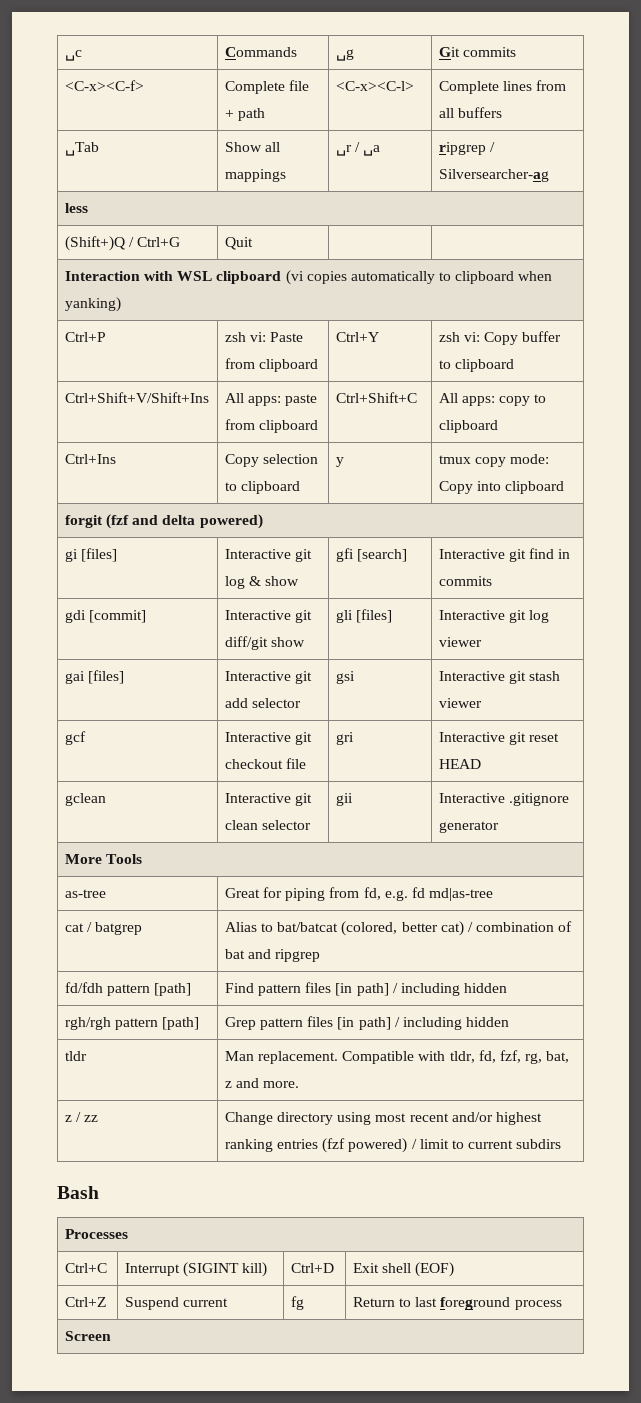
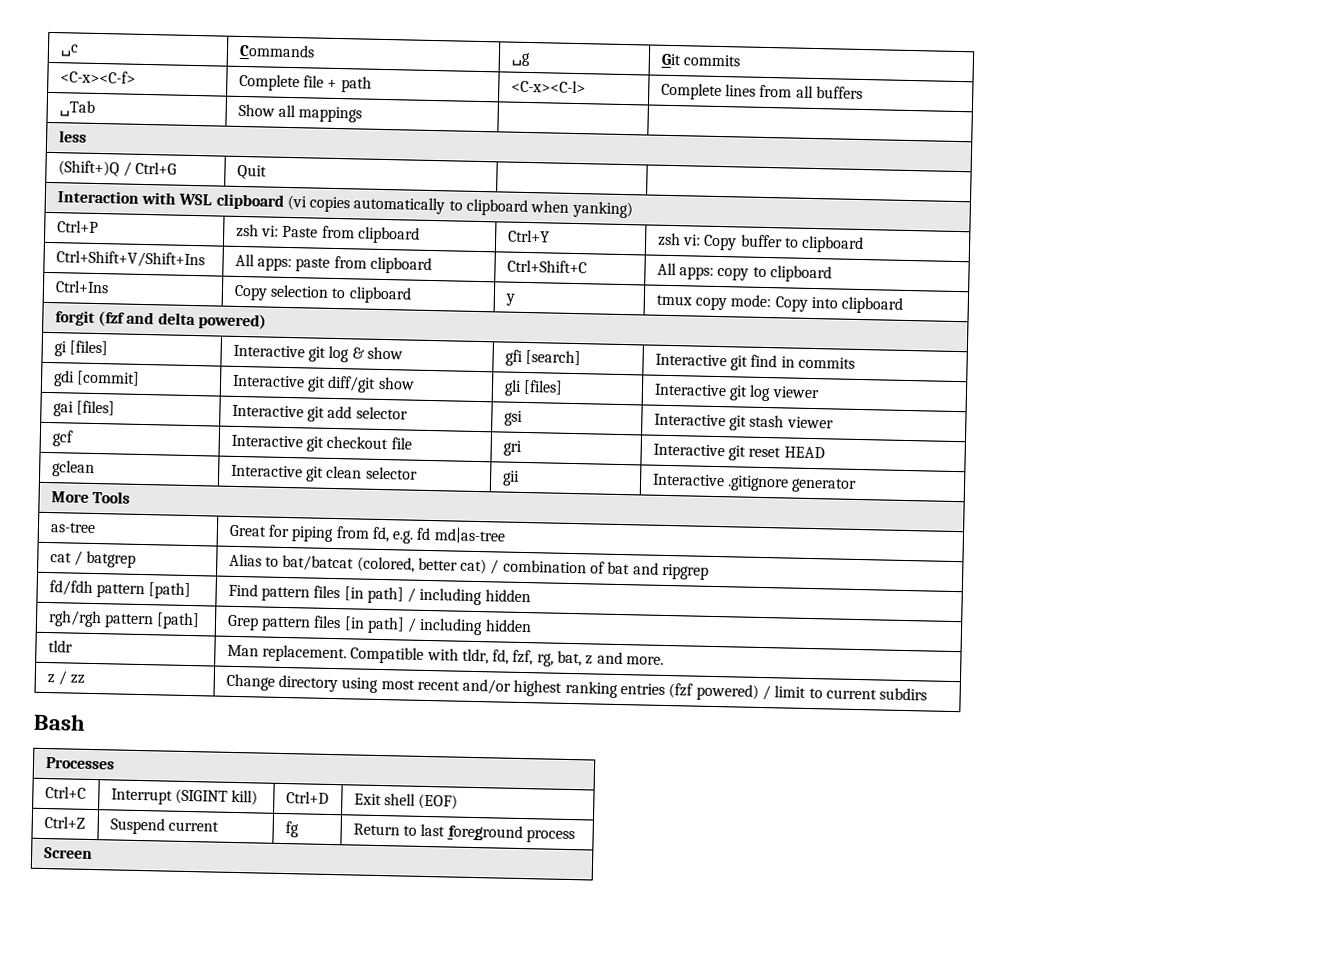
[335,142,381,156] [438,142,496,155] [438,169,549,182] ␣r / ␣a | ripgrep / Silversearcher-ag -> (363, 114) |

